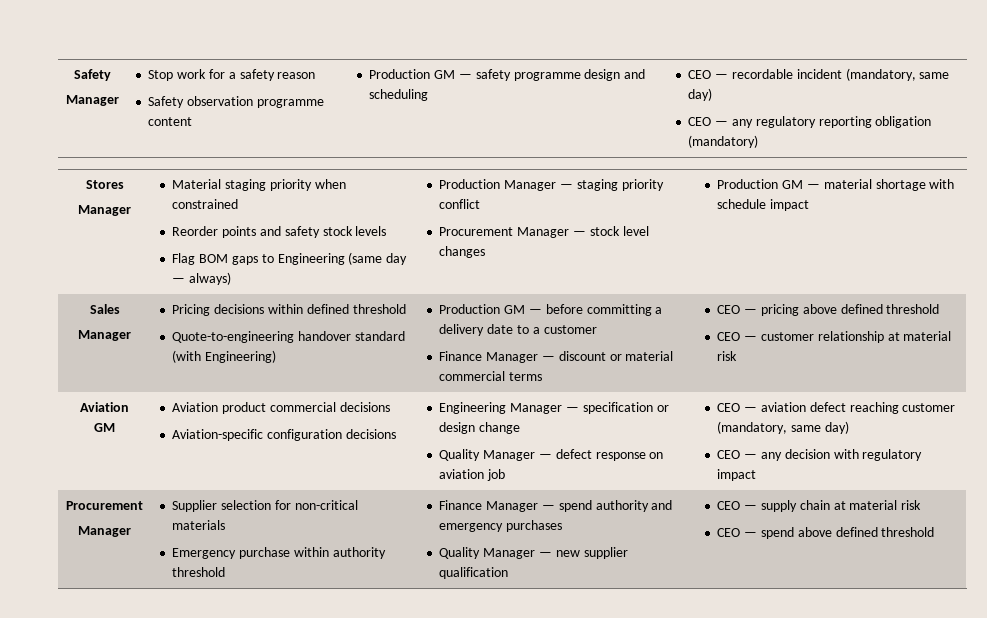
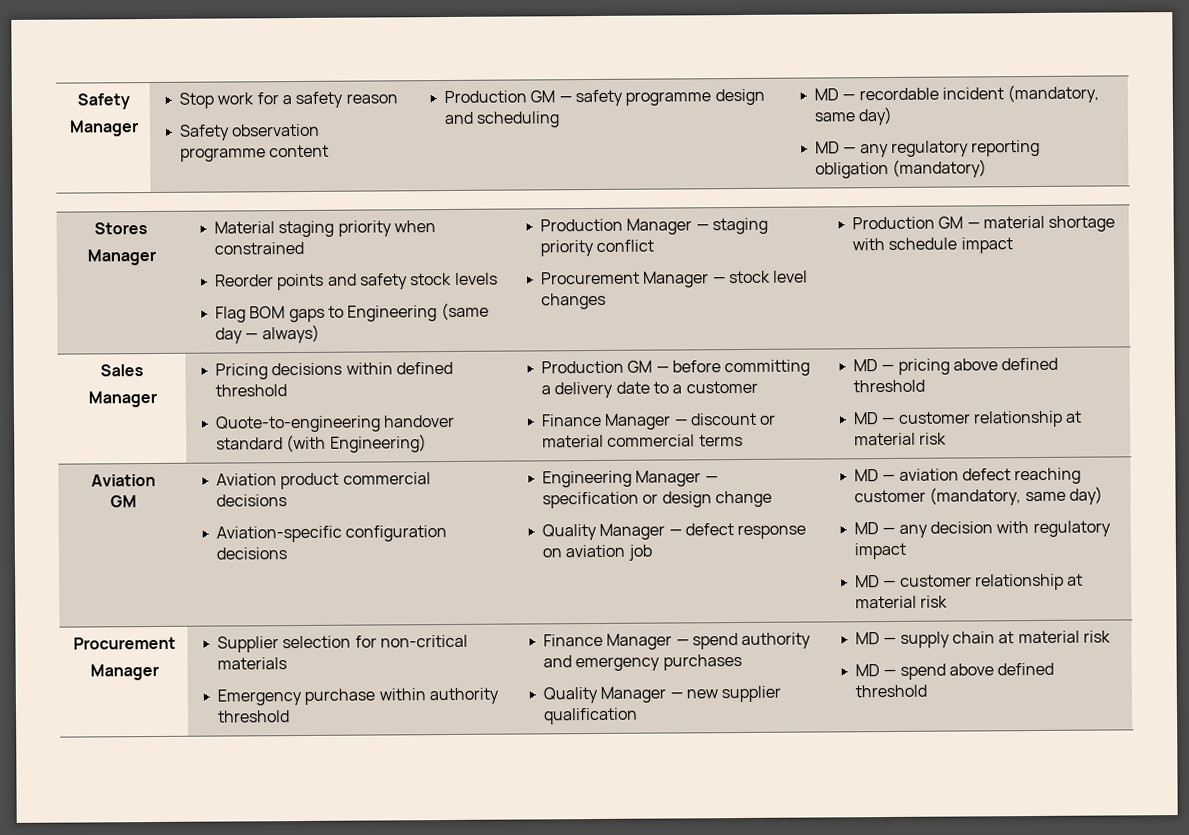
[688,70,712,79] CEO -> [814,88,840,101] MD
[688,117,712,126] CEO -> [815,141,841,154] MD
[717,305,741,314] CEO -> [853,359,879,372] MD
[717,332,741,341] CEO -> [853,412,880,425] MD
[717,403,741,412] CEO -> [854,469,880,482] MD
[717,450,741,459] CEO -> [854,522,880,535] MD
(757, 475) none -> [855,573,1084,591] [855,595,949,609] // MD — customer relationship at material risk
[717,501,741,510] CEO -> [855,632,881,645] MD
[717,528,741,537] CEO -> [855,664,881,677] MD

